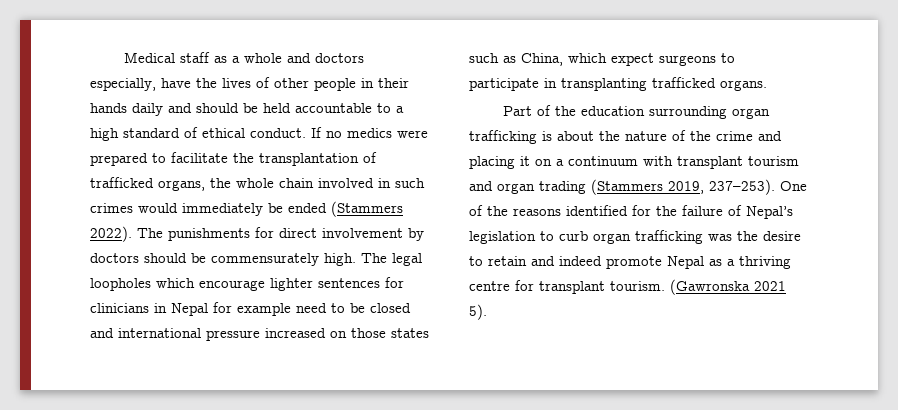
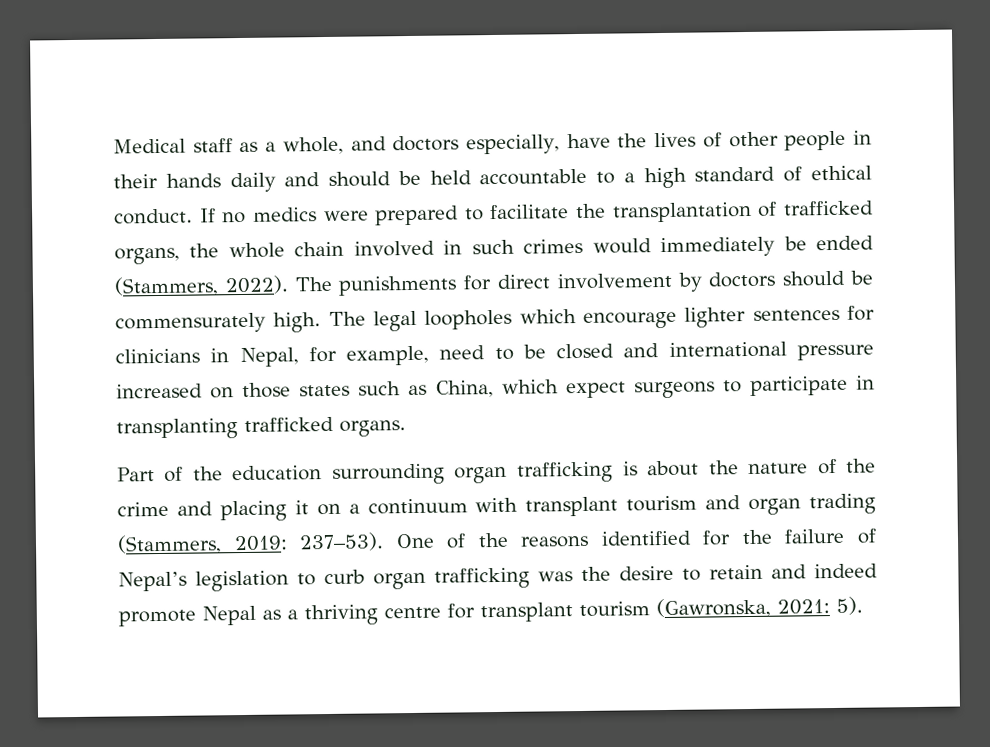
[243,53,282,63] whole -> [282,136,344,155] whole,
[331,201,403,217] (Stammers -> [114,276,219,297] (Stammers,
[171,302,291,316] Nepal for example -> [239,345,430,368] Nepal, for example,
[591,179,775,195] (Stammers 2019, 237–253). -> [117,532,385,555] (Stammers, 2019: 237–53).
[610,279,786,295] tourism. (Gawronska 2021 -> [579,597,830,619] tourism (Gawronska, 2021:

